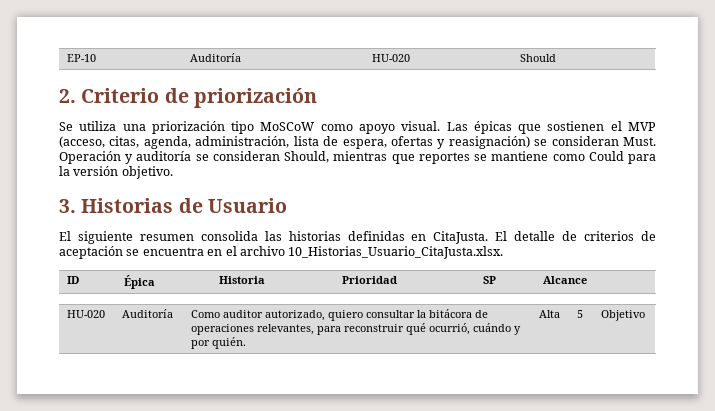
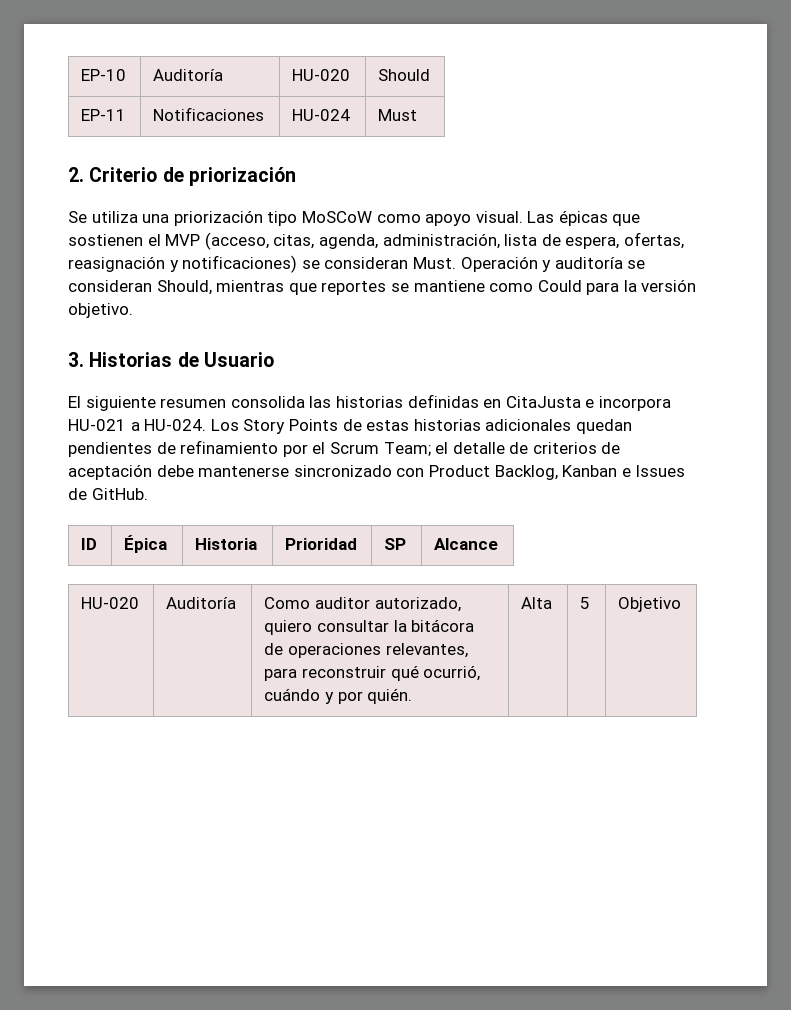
(557, 58) none -> [81,109,127,121] [153,107,265,121] [292,109,351,121] [378,109,418,121] // EP-11 | Notificaciones | HU-024 | Must
[390,136,530,149] ofertas y reasignación) -> [623,232,684,249] [68,255,298,273] ofertas, reasignación y notificaciones)
[433,231,508,244] CitaJusta. El -> [505,396,671,411] [68,419,632,434] [68,440,449,457] CitaJusta e incorpora HU-021 a HU-024. Los Story Points de estas historias adicionales quedan pendientes de refinamiento por el Scrum Team; el
[126,246,504,259] se encuentra en el archivo 10_Historias_Usuario_CitaJusta.xlsx. -> [156,465,686,480] [68,488,148,500] debe mantenerse sincronizado con Product Backlog, Kanban e Issues de GitHub.

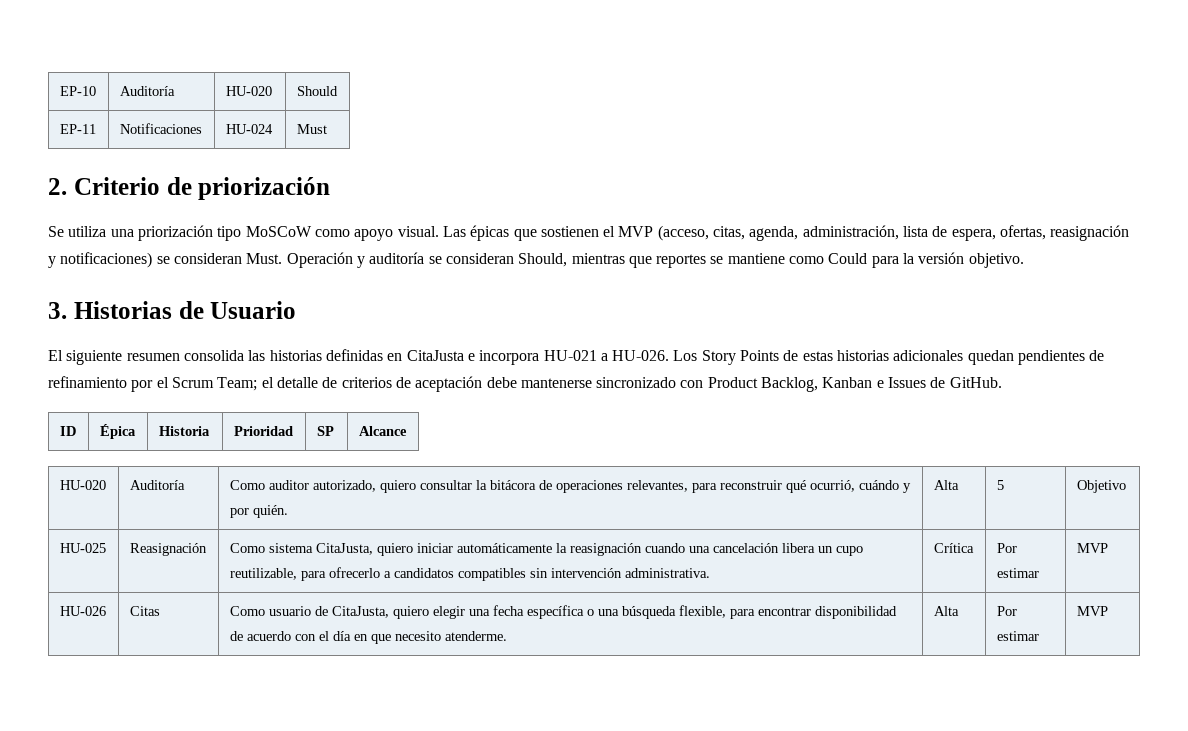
[144,419,207,431] HU-024. -> [612,350,670,361] HU-026.
(682, 604) none -> [59,543,106,553] [129,543,207,556] [229,543,863,556] [229,567,710,581] [933,543,974,553] [996,543,1017,553] [996,568,1039,578] [1076,543,1108,553] [59,606,106,616] [129,606,160,616] [229,605,897,619] [229,631,507,644] [933,606,959,616] [996,606,1017,616] [996,631,1039,641] [1076,606,1108,616] // HU-025 | Reasignación | Como sistema CitaJusta, quiero iniciar automáticamente la reasignación cuando una cancelación libera un cupo reutilizable, para ofrecerlo a candidatos compatibles sin intervención administrativa. | Crítica | Por estimar | MVP // HU-026 | Citas | Como usuario de CitaJusta, quiero elegir una fecha específica o una búsqueda flexible, para encontrar disponibilidad de acuerdo con el día en que necesito atenderme. | Alta | Por estimar | MVP

